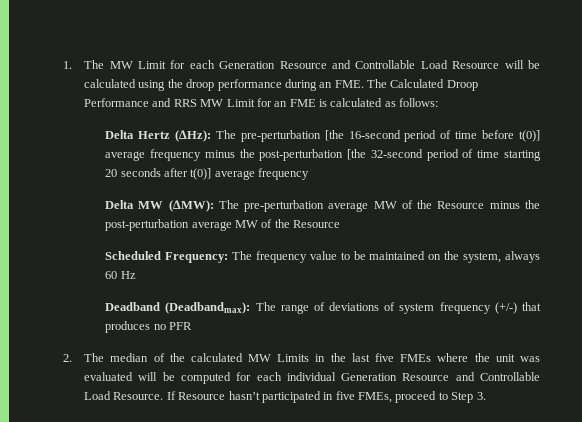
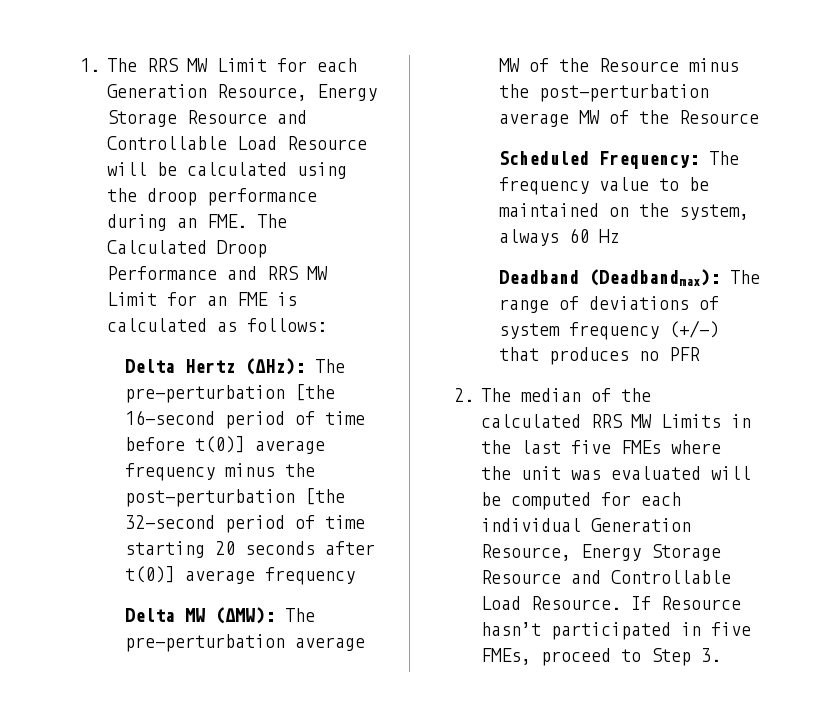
(105, 64) none -> [147,58,180,72] RRS
(276, 65) none -> [217,84,378,101] [107,110,178,127] Resource, Energy Storage
(243, 357) none -> [591,414,624,428] RRS
(398, 377) none -> [481,544,722,561] Resource, Energy Storage

